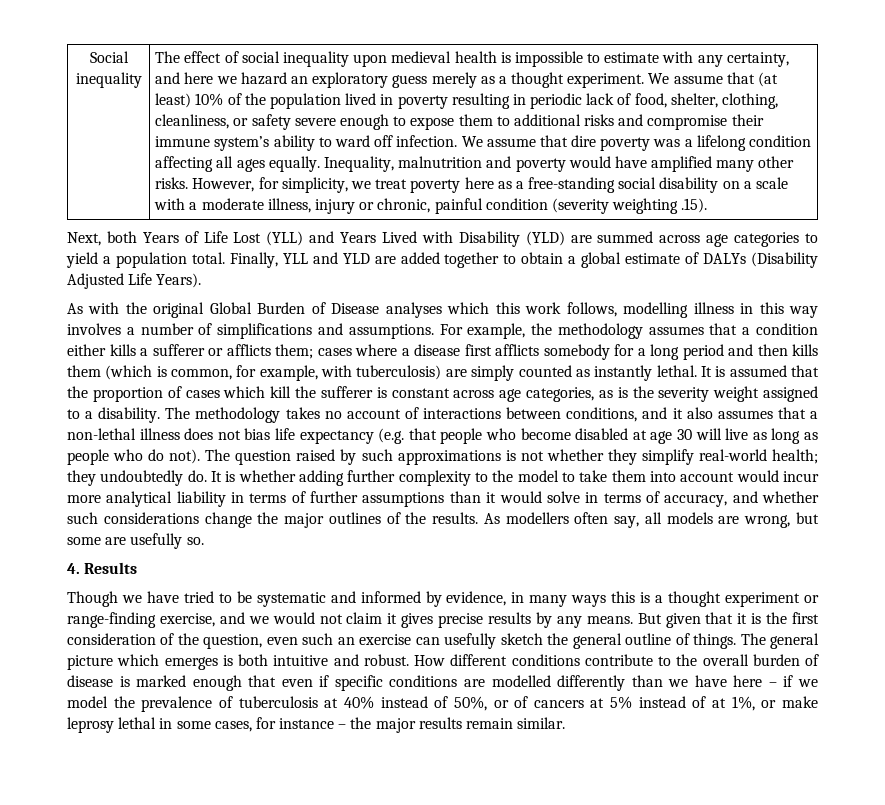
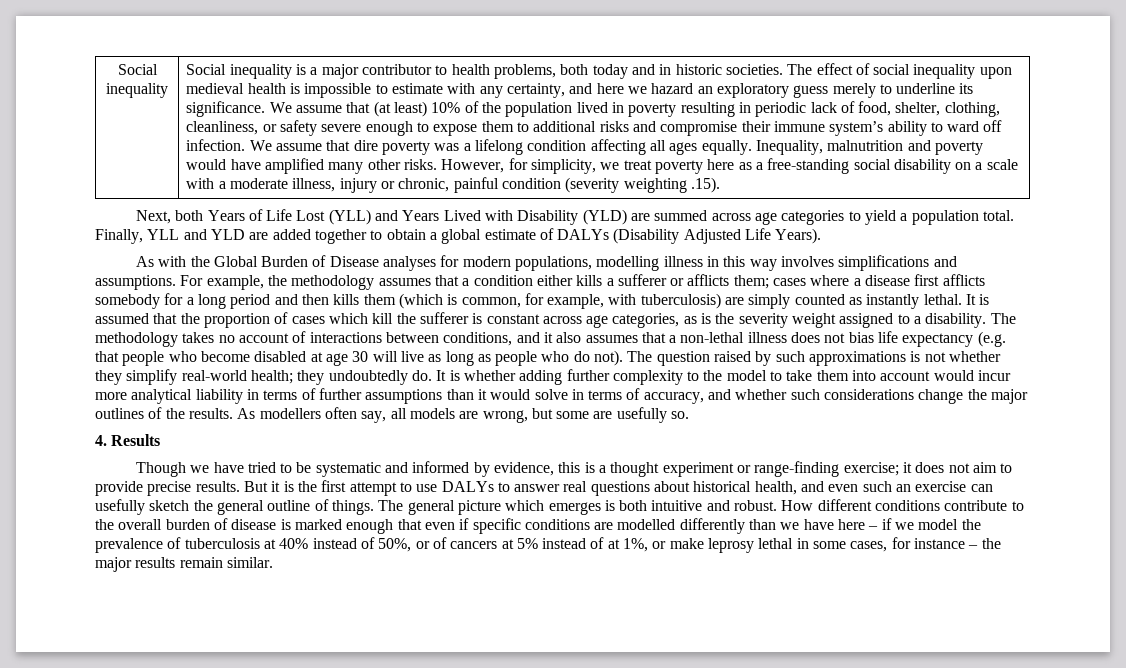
(142, 80) none -> [186,64,783,79] Social inequality is a major contributor to health problems, both today and in historic societies.
[480,72,645,88] as a thought experiment. -> [879,83,974,94] [186,101,266,117] to underline its significance.
[153,302,205,318] original -> (210, 261) none
[447,302,617,317] which this work follows, -> [440,255,593,271] for modern populations,
[126,323,213,335] a number of -> (835, 261) none
[511,592,607,607] in many ways -> (555, 469) none
[159,612,819,628] [67,633,263,649] exercise, and we would not claim it gives precise results by any means. But given that it is the first consideration of the question, -> [843,462,1013,476] [95,480,825,496] exercise; it does not aim to provide precise results. But it is the first attempt to use DALYs to answer real questions about historical health, and

